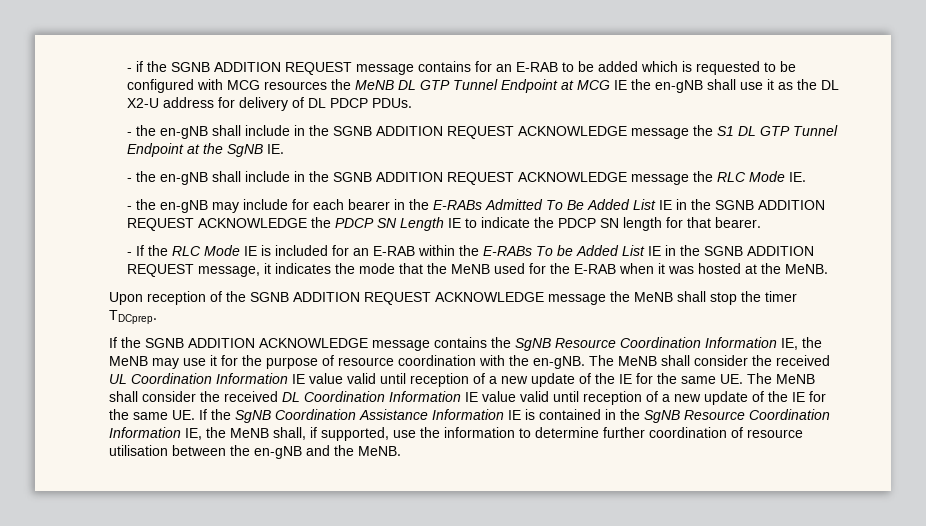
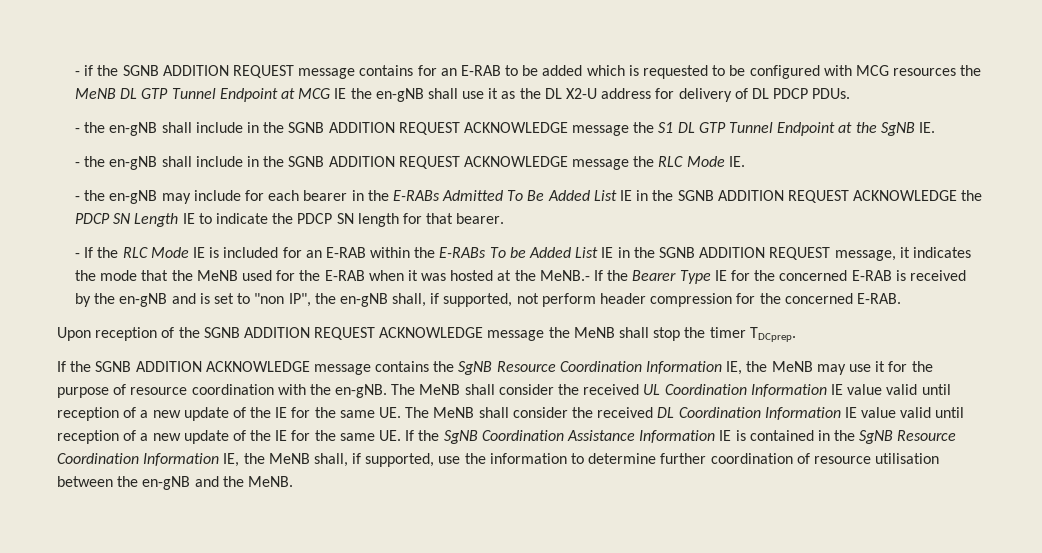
[785,264,829,274] MeNB. -> [539,270,966,284] [75,293,901,307] MeNB.- If the Bearer Type IE for the concerned E-RAB is received by the en-gNB and is set to "non IP", the en-gNB shall, if supported, not perform header compression for the concerned E-RAB.

